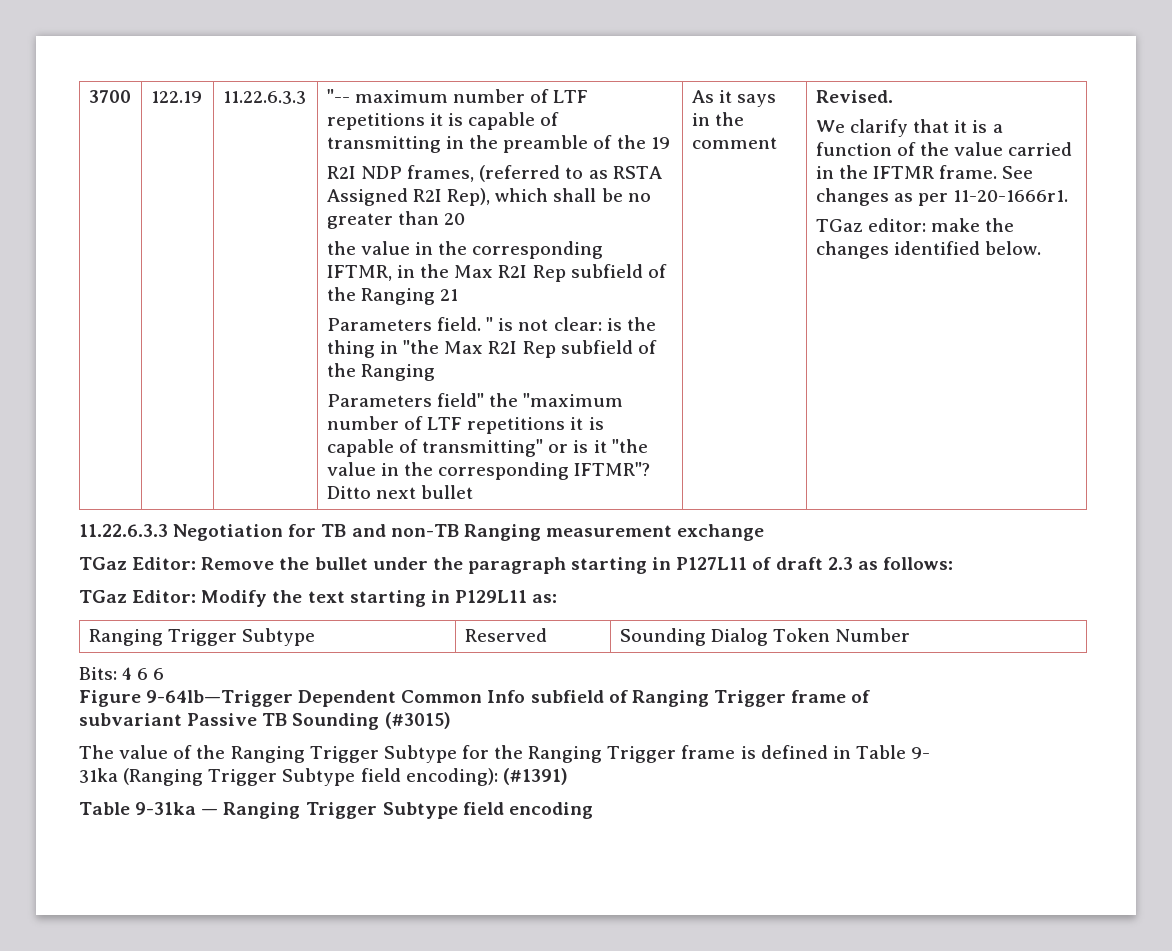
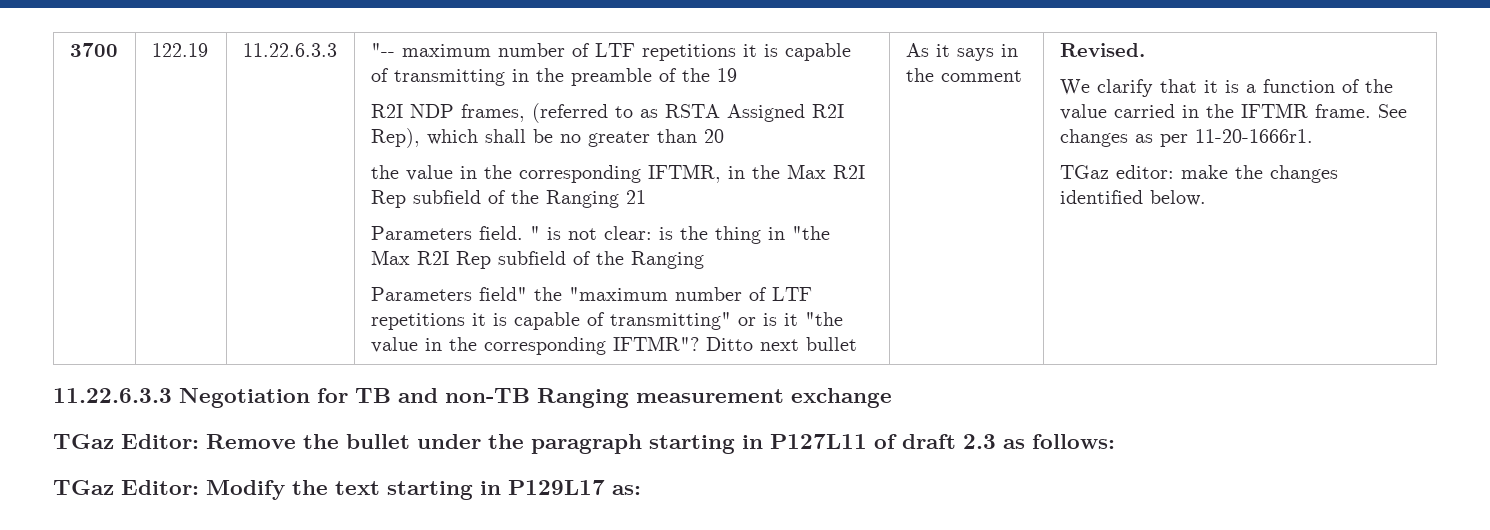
[454,590,527,603] P129L11 -> [508,480,605,495] P129L17
[88,628,316,646] [464,628,547,642] [619,628,911,646] [79,667,165,680] [79,690,871,707] [79,712,451,730] [79,745,931,763] [79,768,568,786] [79,802,593,819] // Ranging Trigger Subtype | Reserved | Sounding Dialog Token Number // Bits: 4 6 6 // Figure 9-64lb—Trigger Dependent Common Info subfield of Ranging Trigger frame of // subvariant Passive TB Sounding (#3015) // The value of the Ranging Trigger Subtype for the Ranging Trigger frame is defined in Table 9- // 31ka (Ranging Trigger Subtype field encoding): (#1391) // Table 9-31ka — Ranging Trigger Subtype field encoding -> (641, 490) none

